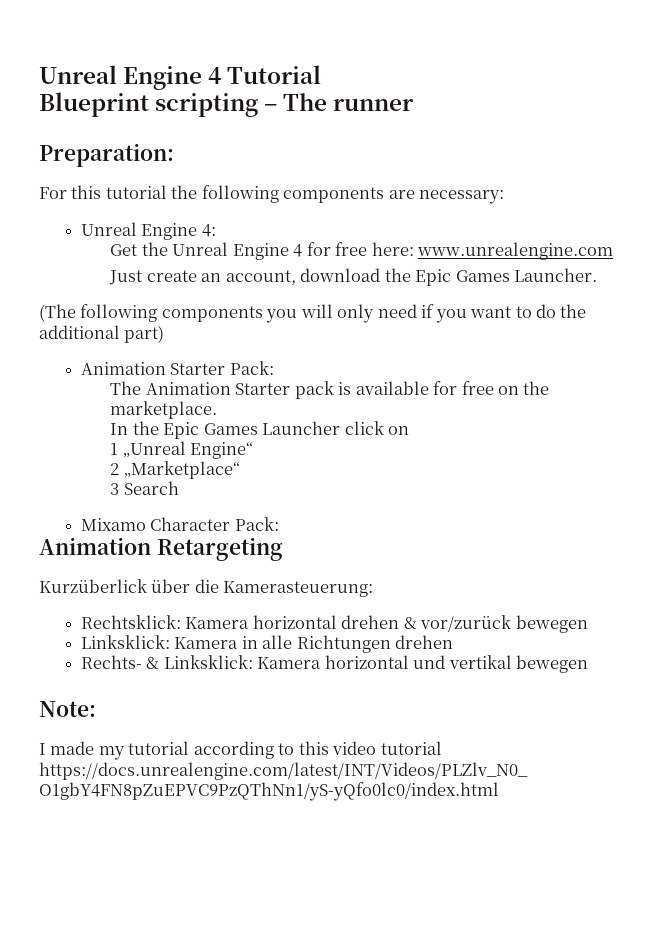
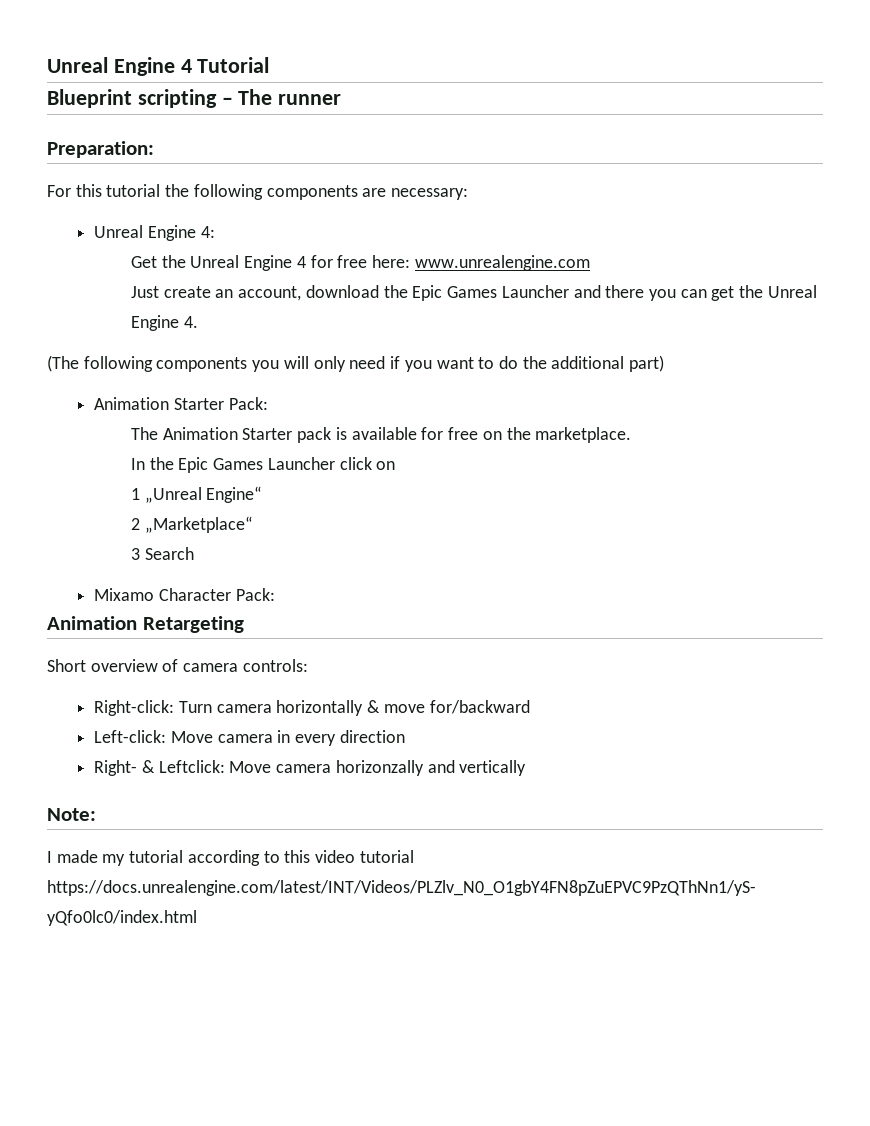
[514,268,598,282] Launcher. -> [501,285,817,301] [130,315,198,331] Launcher and there you can get the Unreal Engine 4.
[39,579,374,597] [80,615,588,633] [80,635,454,653] [80,655,589,673] Kurzüberlick über die Kamerasteuerung: // Rechtsklick: Kamera horizontal drehen & vor/zurück bewegen // Linksklick: Kamera in alle Richtungen drehen // Rechts- & Linksklick: Kamera horizontal und vertikal bewegen -> [47,659,308,672] [94,700,530,716] [94,730,405,746] [94,760,527,776] Short overview of camera controls: // Right-click: Turn camera horizontally & move for/backward // Left-click: Move camera in every direction // Right- & Leftclick: Move camera horizonzally and vertically

